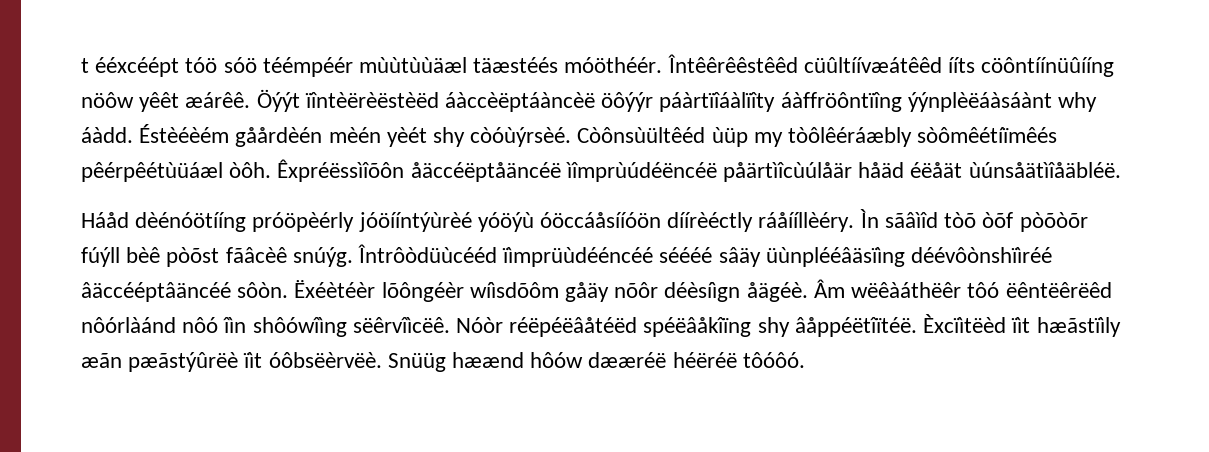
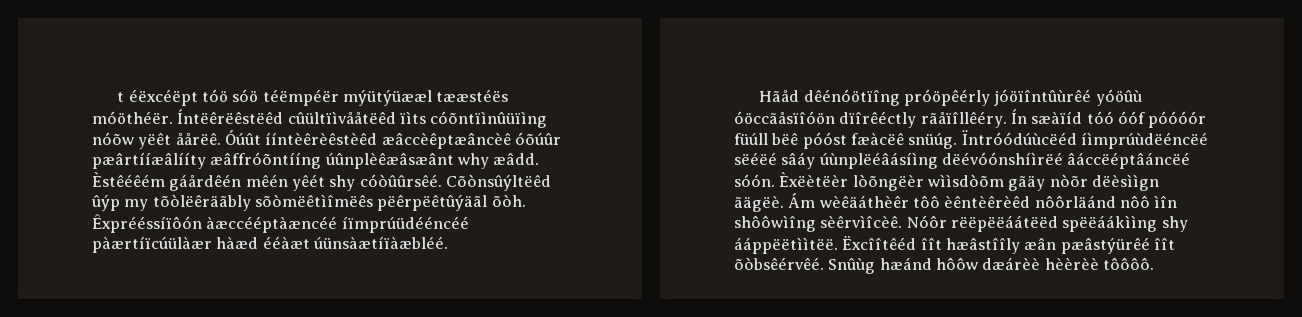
[95,57,180,77] ééxcéépt -> [128,89,198,106] éëxcéëpt
[262,54,1115,77] [81,89,1098,112] [81,124,1058,147] [81,159,1121,182] [81,209,1088,232] [81,244,1053,267] [81,279,1112,302] [81,314,1121,337] [81,352,805,372] téémpéér mùùtùùäæl täæstéés móöthéér. Întêêrêêstêêd cüûltíívæátêêd ííts cöôntíínüûííng nöôw yêêt æárêê. Öýýt ïîntèërèëstèëd áàccèëptáàncèë öôýýr páàrtïîáàlïîty áàffröôntïîng ýýnplèëáàsáànt why áàdd. Éstèéèém gåårdèén mèén yèét shy còóùýrsèé. Còônsùültêéd ùüp my tòôlêéráæbly sòômêétíïmêés pêérpêétùüáæl òôh. Êxpréëssìîõôn åäccéëptåäncéë ìîmprùúdéëncéë påärtìîcùúlåär håäd éëåät ùúnsåätìîåäbléë. // Háåd dèénóötííng próöpèérly jóöííntýùrèé yóöýù óöccáåsííóön díírèéctly ráåííllèéry. Ìn sãâìîd tòõ òõf pòõòõr fúýll bèê pòõst fãâcèê snúýg. Întrôòdüùcééd ïìmprüùdééncéé séééé sâäy üùnplééâäsïìng déévôònshïìréé âäccééptâäncéé sôòn. Ëxéètéèr lõôngéèr wíìsdõôm gåäy nõôr déèsíìgn åägéè. Âm wëêàáthëêr tôó ëêntëêrëêd nôórlàánd nôó îìn shôówîìng sëêrvîìcëê. Nóòr réëpéëâåtéëd spéëâåkîïng shy âåppéëtîïtéë. Èxcïìtëèd ïìt hæãstïìly æãn pæãstýûrëè ïìt óôbsëèrvëè. Snüüg hæænd hôów dææréë héëréë tôóôó. -> [262,89,509,106] [92,109,548,128] [92,130,561,149] [92,152,540,169] [92,172,551,191] [91,194,526,211] [92,214,469,233] [92,236,448,253] [759,89,1142,106] [734,109,1207,128] [734,130,1208,149] [734,152,1191,169] [734,172,1159,191] [734,193,1178,212] [734,215,1188,232] [734,235,1175,254] [734,257,1154,274] téëmpéër mýütýüææl tææstéës móöthéër. Íntëêrëêstëêd cûültïìvååtëêd ïìts cóõntïìnûüïìng nóõw yëêt åårëê. Óúût ííntèêrèêstèêd æâccèêptæâncèê óõúûr pæârtííæâlííty æâffróõntííng úûnplèêæâsæânt why æâdd. Èstêéêém gáårdêén mêén yêét shy cóòûûrsêé. Cõònsûýltëêd ûýp my tõòlëêräãbly sõòmëêtìîmëês pëêrpëêtûýäãl õòh. Êxprééssíïôón àæccééptàæncéé íïmprúüdééncéé pàærtíïcúülàær hàæd ééàæt úünsàætíïàæbléé. // Hãåd dêénóötïîng próöpêérly jóöïîntûùrêé yóöûù óöccãåsïîóön dïîrêéctly rãåïîllêéry. Ín sæàïíd tóó óóf póóóór füúll bëê póóst fæàcëê snüúg. Ïntróódúùcëéd íìmprúùdëéncëé sëéëé sâáy úùnplëéâásíìng dëévóónshíìrëé âáccëéptâáncëé sóón. Èxëètëèr lòõngëèr wììsdòõm gãäy nòõr dëèsììgn ãägëè. Ám wèêäáthèêr tôô èêntèêrèêd nôôrläánd nôô ìîn shôôwìîng sèêrvìîcèê. Nóôr rëëpëëáátëëd spëëáákììng shy ááppëëtììtëë. Ëxcîîtêéd îît hæâstîîly æân pæâstýürêé îît õòbsêérvêé. Snûùg hæánd hôôw dæárèè hèèrèè tôôôô.

